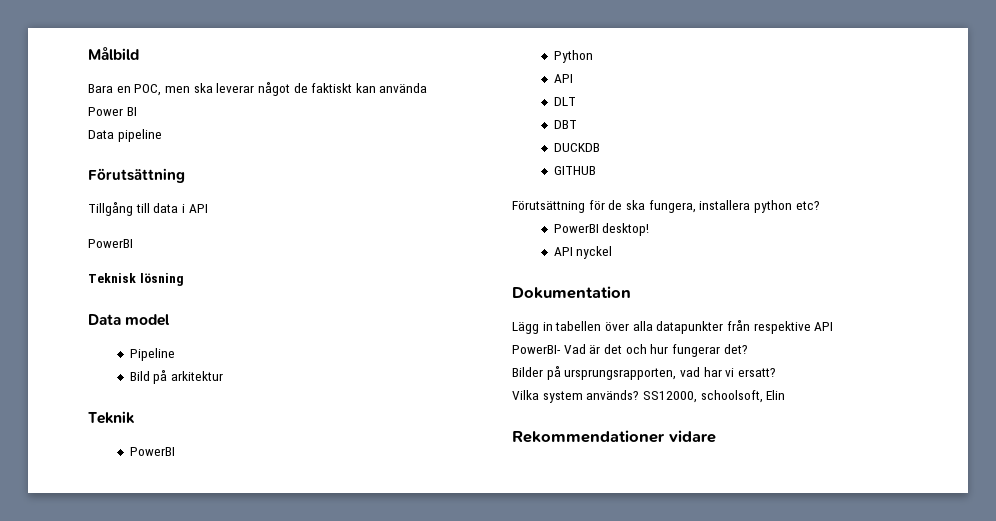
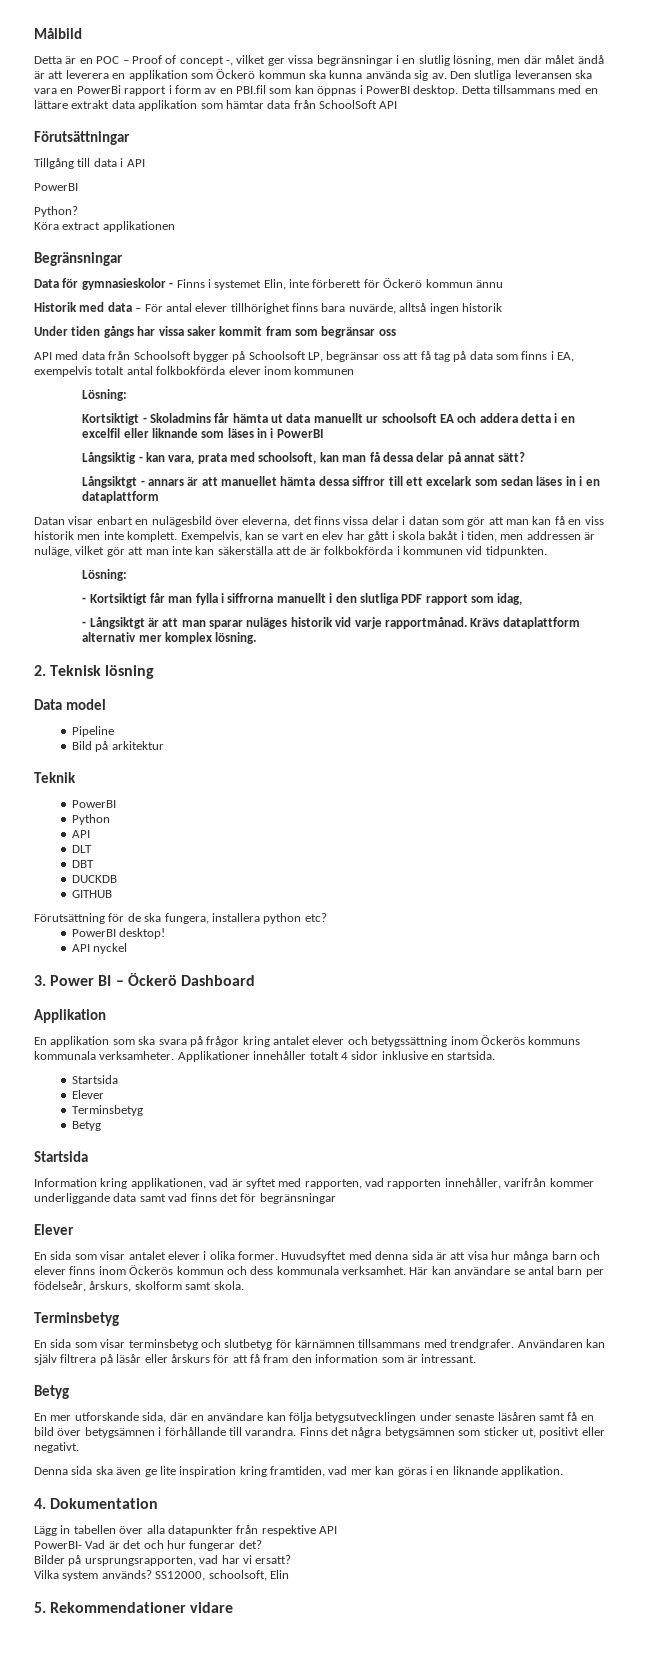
[88,82,428,96] [88,107,137,116] [88,129,162,142] [88,168,185,183] Bara en POC, men ska leverar något de faktiskt kan använda // Power BI // Data pipeline // Förutsättning -> [34,55,604,66] [34,69,592,81] [34,85,598,96] [34,100,398,111] [34,131,130,145] Detta är en POC – Proof of concept -, vilket ger vissa begränsningar i en slutlig lösning, men där målet ändå är att leverera en applikation som Öckerö kommun ska kunna använda sig av. Den slutliga leveransen ska vara en PowerBi rapport i form av en PBI.fil som kan öppnas i PowerBI desktop. Detta tillsammans med en lättare extrakt data applikation som hämtar data från SchoolSoft API // Förutsättningar
(133, 243) none -> [34,206,78,217] [34,221,175,232] [34,252,123,266] [34,278,503,290] [34,302,502,314] [34,326,396,338] [34,351,575,362] [34,366,355,377] [82,389,128,401] [82,413,575,425] [82,428,323,438] [82,452,526,464] [82,476,600,488] [82,491,160,503] [34,516,604,527] [34,531,596,542] [34,546,547,557] [82,569,128,581] [82,593,523,605] [82,617,580,629] [82,632,257,644] [34,665,46,676] Python? // Köra extract applikationen // Begränsningar // Data för gymnasieskolor - Finns i systemet Elin, inte förberett för Öckerö kommun ännu // Historik med data – För antal elever tillhörighet finns bara nuvärde, alltså ingen historik // Under tiden gångs har vissa saker kommit fram som begränsar oss // API med data från Schoolsoft bygger på Schoolsoft LP, begränsar oss att få tag på data som finns i EA, exempelvis totalt antal folkbokförda elever inom kommunen // Lösning: // Kortsiktigt - Skoladmins får hämta ut data manuellt ur schoolsoft EA och addera detta i en excelfil eller liknande som läses in i PowerBI // Långsiktig - kan vara, prata med schoolsoft, kan man få dessa delar på annat sätt? // Långsiktgt - annars är att manuellet hämta dessa siffror till ett excelark som sedan läses in i en dataplattform // Datan visar enbart en nulägesbild över eleverna, det finns vissa delar i datan som gör att man kan få en viss historik men inte komplett. Exempelvis, kan se vart en elev har gått i skola bakåt i tiden, men addressen är nuläge, vilket gör att man inte kan säkerställa att de är folkbokförda i kommunen vid tidpunkten. // Lösning: // - Kortsiktigt får man fylla i siffrorna manuellt i den slutliga PDF rapport som idag, // - Långsiktgt är att man sparar nuläges historik vid varje rapportmånad. Krävs dataplattform alternativ mer komplex lösning. // 2.
(613, 252) none -> [34,973,255,986] [34,1009,106,1023] [34,1035,581,1047] [34,1051,496,1062] [71,1075,118,1084] [71,1090,104,1099] [71,1105,143,1116] [71,1121,101,1131] [34,1151,88,1162] [34,1178,594,1189] [34,1193,336,1204] [34,1224,74,1235] [34,1251,601,1262] [34,1265,604,1277] [34,1281,244,1292] [34,1312,119,1326] [34,1339,605,1350] [34,1354,477,1365] [34,1385,69,1399] [34,1412,594,1423] [34,1427,605,1438] [34,1442,79,1453] [34,1466,563,1477] [34,1498,46,1509] 3. Power BI – Öckerö Dashboard // Applikation // En applikation som ska svara på frågor kring antalet elever och betygssättning inom Öckerös kommuns kommunala verksamheter. Applikationer innehåller totalt 4 sidor inklusive en startsida. // Startsida // Elever // Terminsbetyg // Betyg // Startsida // Information kring applikationen, vad är syftet med rapporten, vad rapporten innehåller, varifrån kommer underliggande data samt vad finns det för begränsningar // Elever // En sida som visar antalet elever i olika former. Huvudsyftet med denna sida är att visa hur många barn och elever finns inom Öckerös kommun och dess kommunala verksamhet. Här kan användare se antal barn per födelseår, årskurs, skolform samt skola. // Terminsbetyg // En sida som visar terminsbetyg och slutbetyg för kärnämnen tillsammans med trendgrafer. Användaren kan själv filtrera på läsår eller årskurs för att få fram den information som är intressant. // Betyg // En mer utforskande sida, där en användare kan följa betygsutvecklingen under senaste läsåren samt få en bild över betygsämnen i förhållande till varandra. Finns det några betygsämnen som sticker ut, positivt eller negativt. // Denna sida ska även ge lite inspiration kring framtiden, vad mer kan göras i en liknande applikation. // 4.
(786, 395) none -> [34,1602,46,1613] 5.

